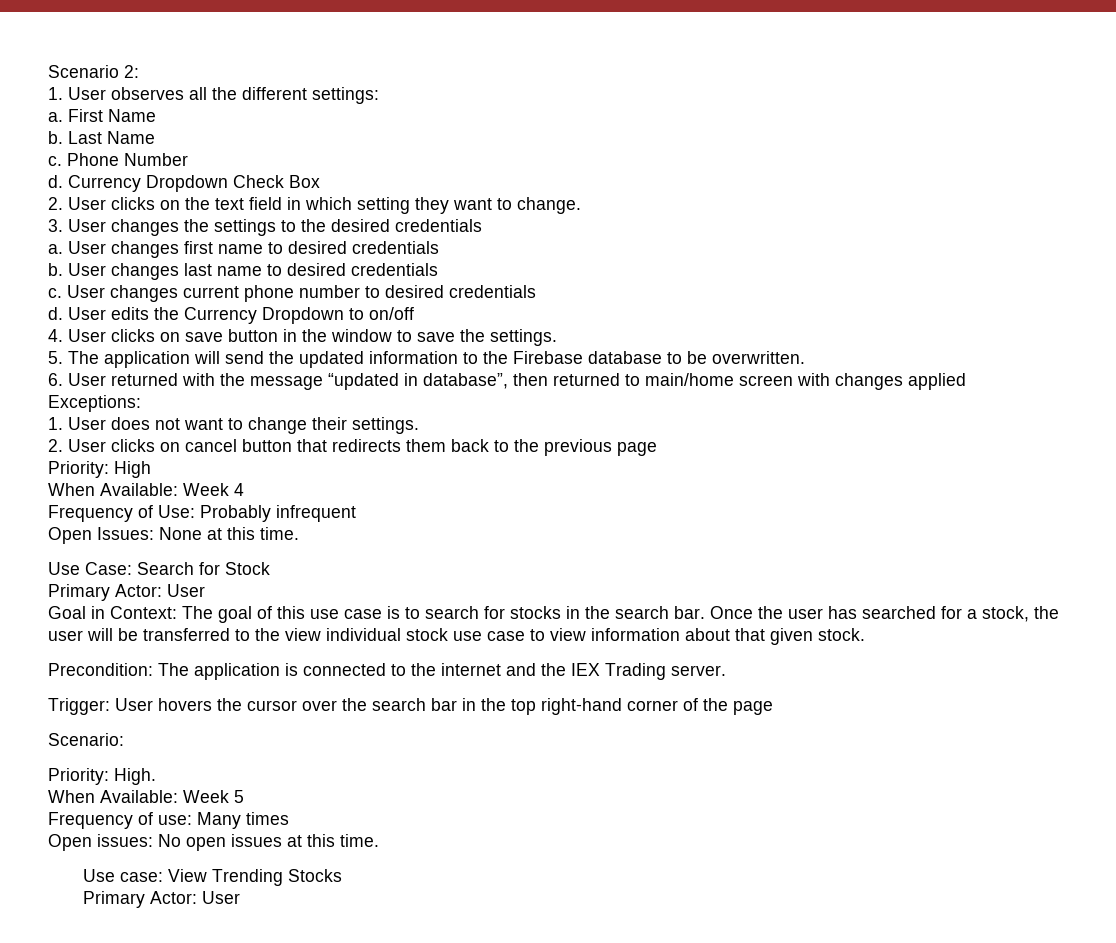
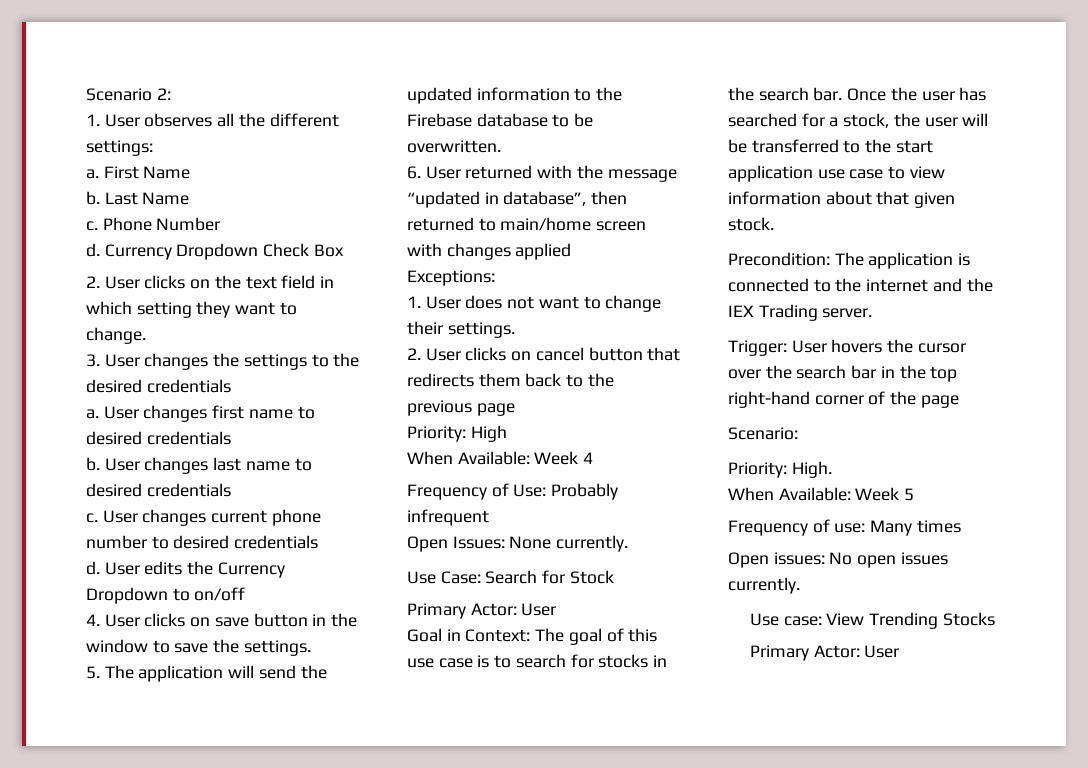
[207,527,299,540] at this time. -> [556,535,629,552] currently.
[285,628,448,641] view individual stock -> [895,140,933,153] [728,165,813,182] start application
[287,834,379,847] at this time. -> [728,577,800,594] currently.

